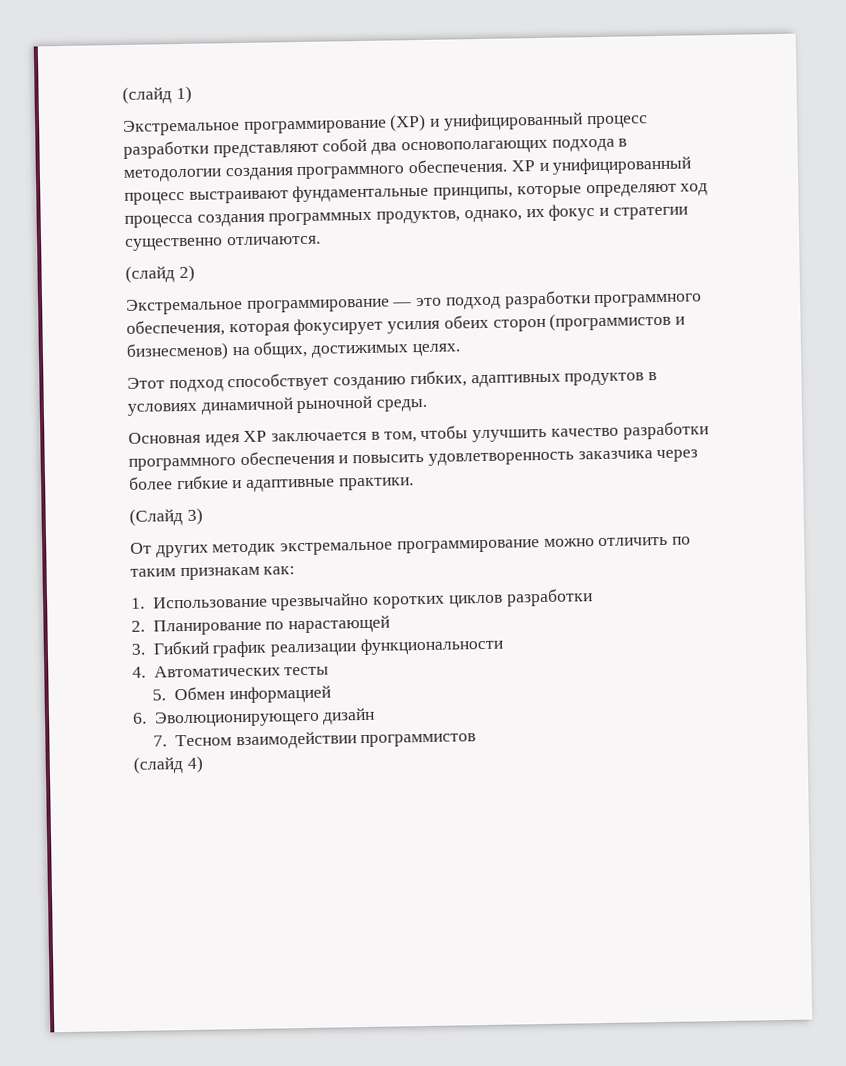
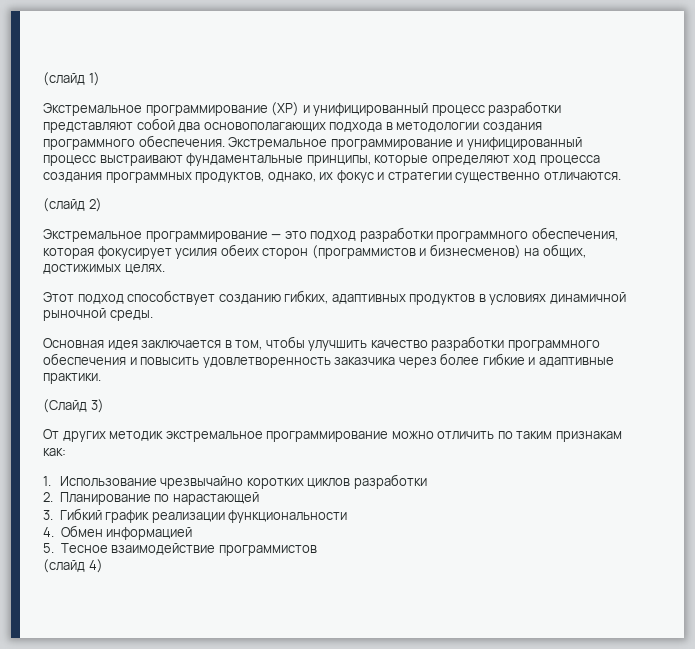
[510,160,535,172] XP -> [228,137,453,150] Экстремальное программирование
[243,430,268,442] XP -> (138, 345) none
[153,664,330,678] [152,689,167,701] Автоматических тесты // 5. -> (54, 532) none
[132,707,376,728] [153,731,357,750] 6. Эволюционирующего дизайн // 7. Тесном взаимодействии -> [43,543,216,555] 5. Тесное взаимодействие

